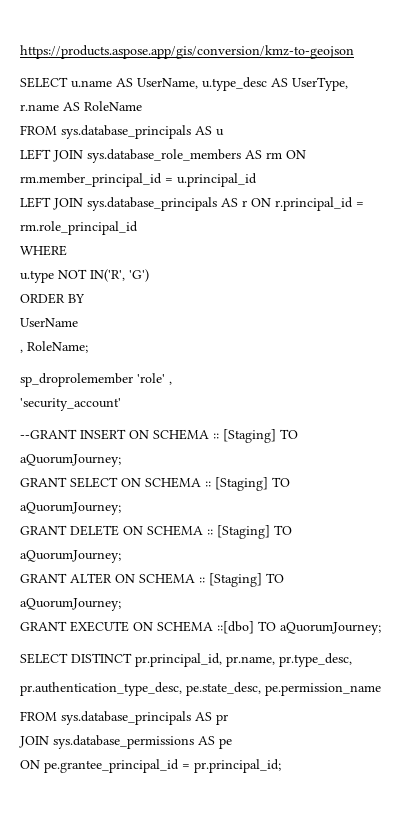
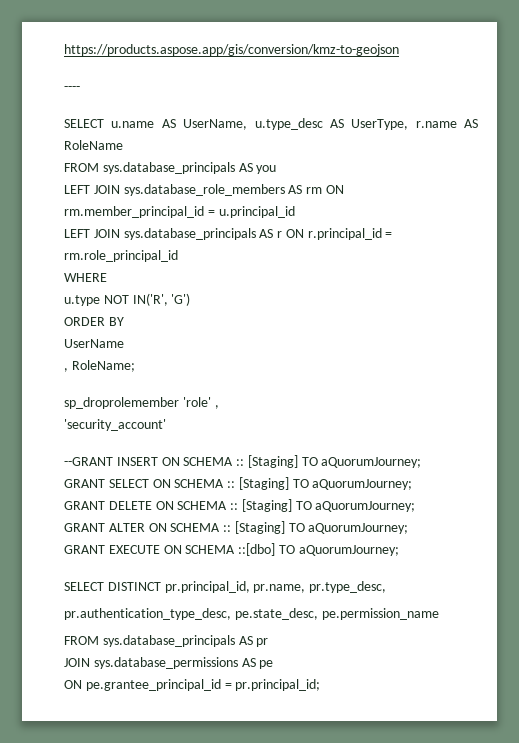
(354, 52) none -> [64,86,80,91] // ----
[216,129,224,136] u -> [256,165,277,174] you

